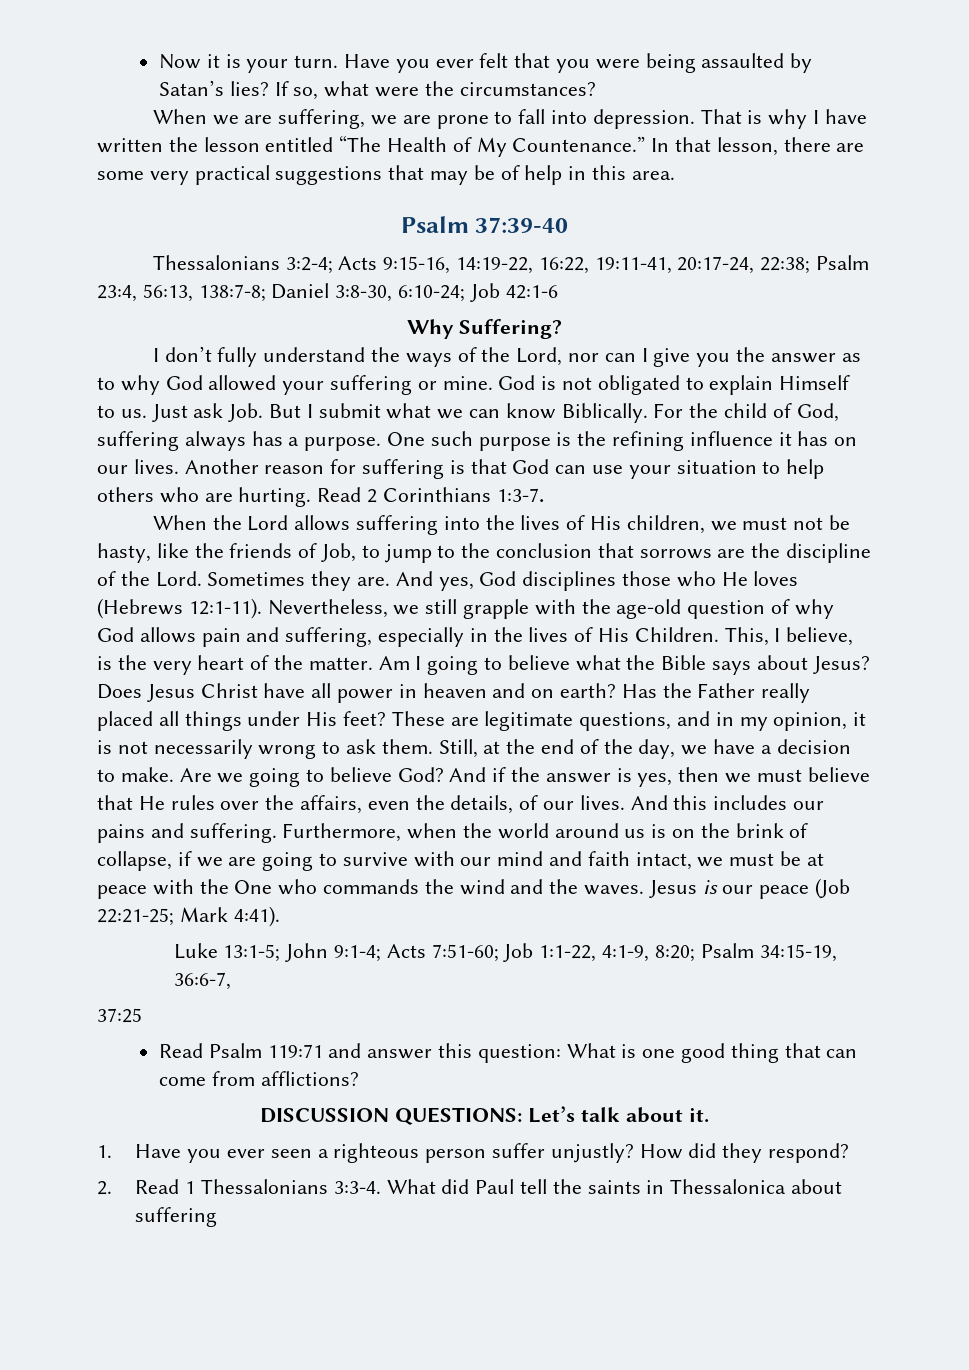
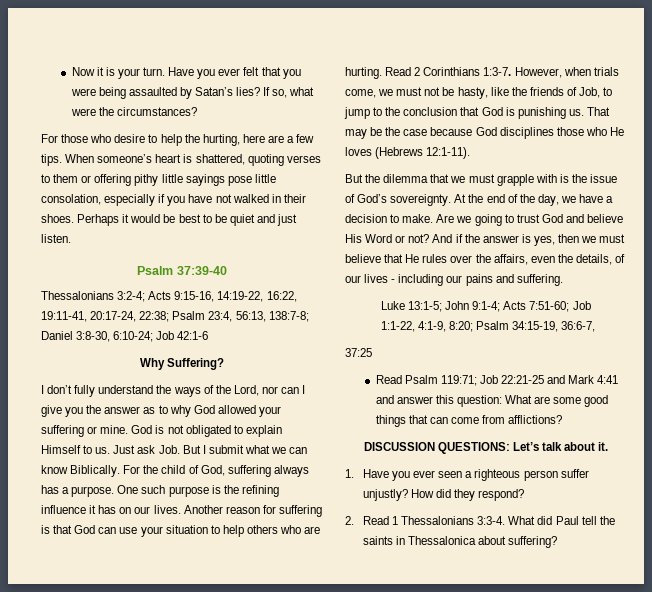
[152,109,867,129] [97,135,865,157] [97,165,675,185] When we are suffering, we are prone to fall into depression. That is why I have written the lesson entitled “The Health of My Countenance.” In that lesson, there are some very practical suggestions that may be of help in this area. -> [41,134,315,146] [41,154,321,166] [41,174,276,186] [41,194,306,206] [41,214,298,226] [41,234,71,243] For those who desire to help the hurting, here are a few tips. When someone’s heart is shattered, quoting verses to them or offering pithy little sayings pose little consolation, especially if you have not walked in their shoes. Perhaps it would be best to be quiet and just listen.
[152,515,705,535] // When the Lord allows suffering into the lives of His children, -> [514,67,619,78] [345,89,376,98] However, when trials come,
[639,543,872,563] [97,571,474,591] sorrows are the discipline of the Lord. Sometimes they are. And yes, -> [481,107,610,119] [345,127,473,139] God is punishing us. That may be the case because
[267,599,834,619] [97,627,854,647] [97,655,870,675] [97,683,811,703] [97,711,867,731] [97,739,501,759] Nevertheless, we still grapple with the age-old question of why God allows pain and suffering, especially in the lives of His Children. This, I believe, is the very heart of the matter. Am I going to believe what the Bible says about Jesus? Does Jesus Christ have all power in heaven and on earth? Has the Father really placed all things under His feet? These are legitimate questions, and in my opinion, it is not necessarily wrong to ask them. Still, at -> [345,174,618,186] [345,194,467,206] // But the dilemma that we must grapple with is the issue of God’s sovereignty. At
[329,767,444,782] believe God? -> [516,214,624,223] [345,234,430,243] trust God and believe His Word or not?
[579,795,788,810] lives. And this includes -> [364,274,444,286] lives - including
[282,823,809,842] [97,851,824,871] [97,878,851,899] [97,906,280,927] Furthermore, when the world around us is on the brink of collapse, if we are going to survive with our mind and faith intact, we must be at peace with the One who commands the wind and the waves. Jesus is our peace (Job 22:21-25; Mark 4:41). -> (563, 280) none
[267,1044,323,1058] 119:71 -> [440,375,619,386] 119:71; Job 22:21-25 and Mark 4:41
[621,1043,779,1063] is one good thing -> [534,395,609,407] [375,415,406,427] are some good things
[135,1207,218,1227] suffering -> [508,536,558,548] suffering?

